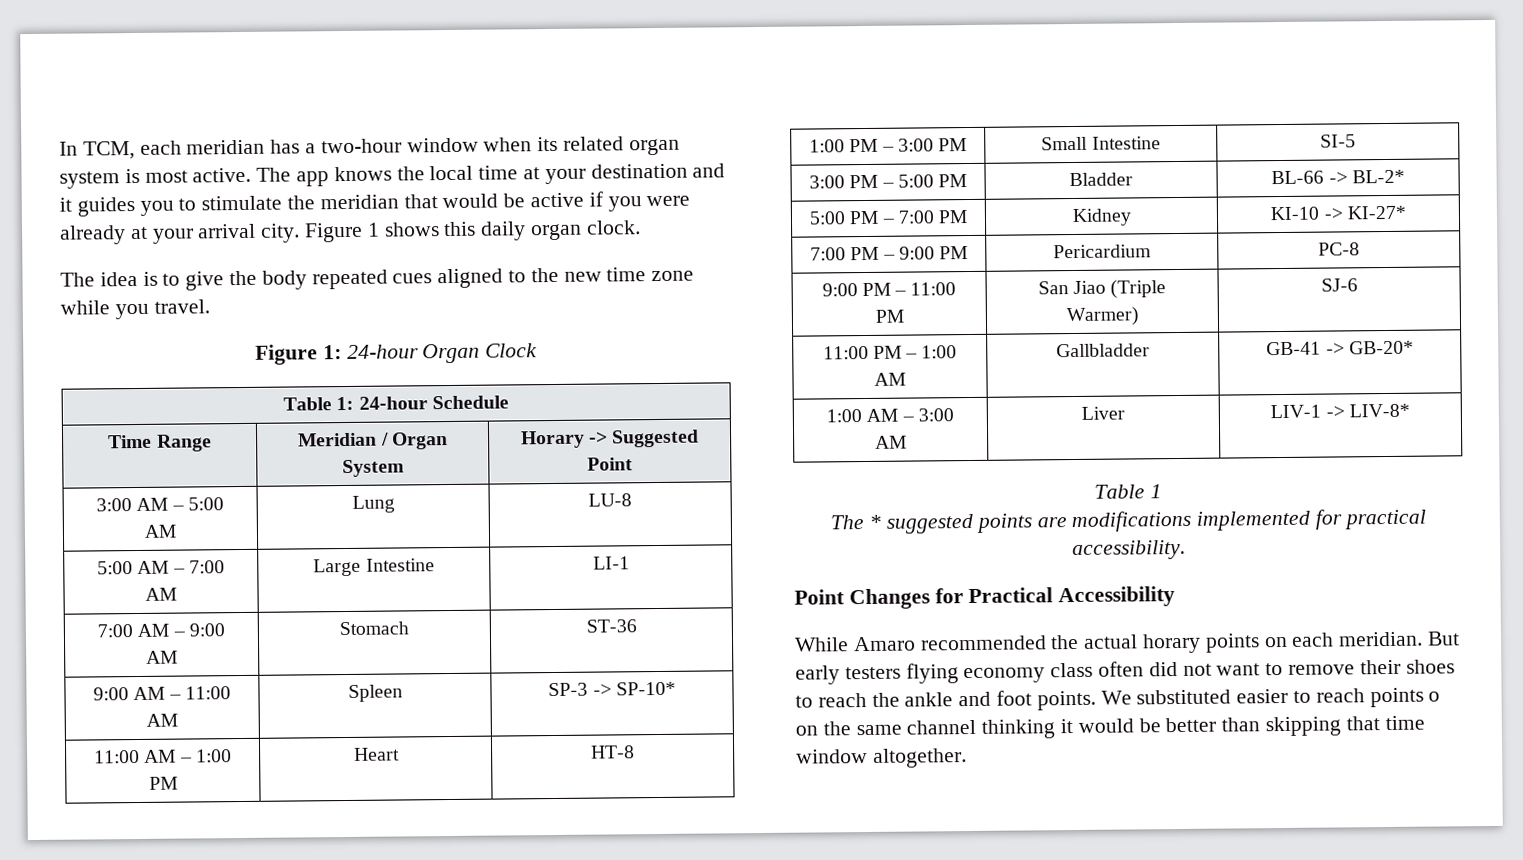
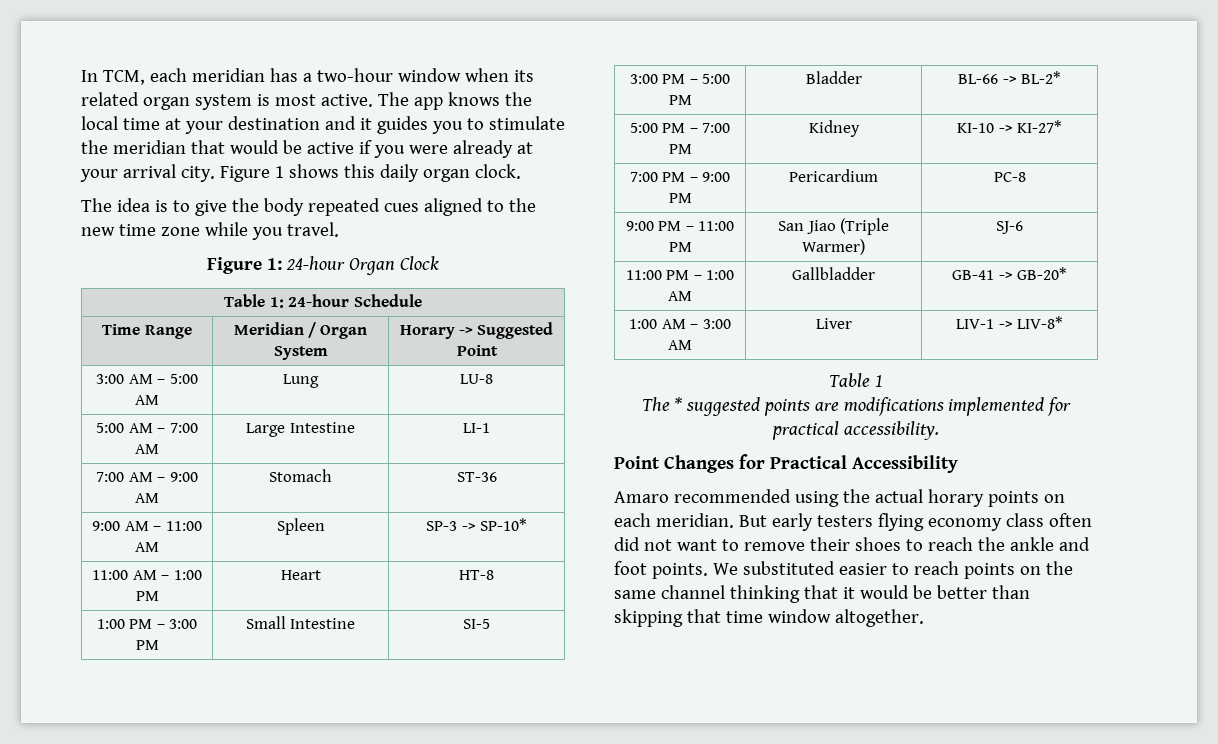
[794,637,849,652] While -> (958, 464) none
(1047, 643) none -> [794,491,839,507] using
[1428,691,1441,702] o -> (1015, 571) none
(1056, 729) none -> [803,585,838,599] that

